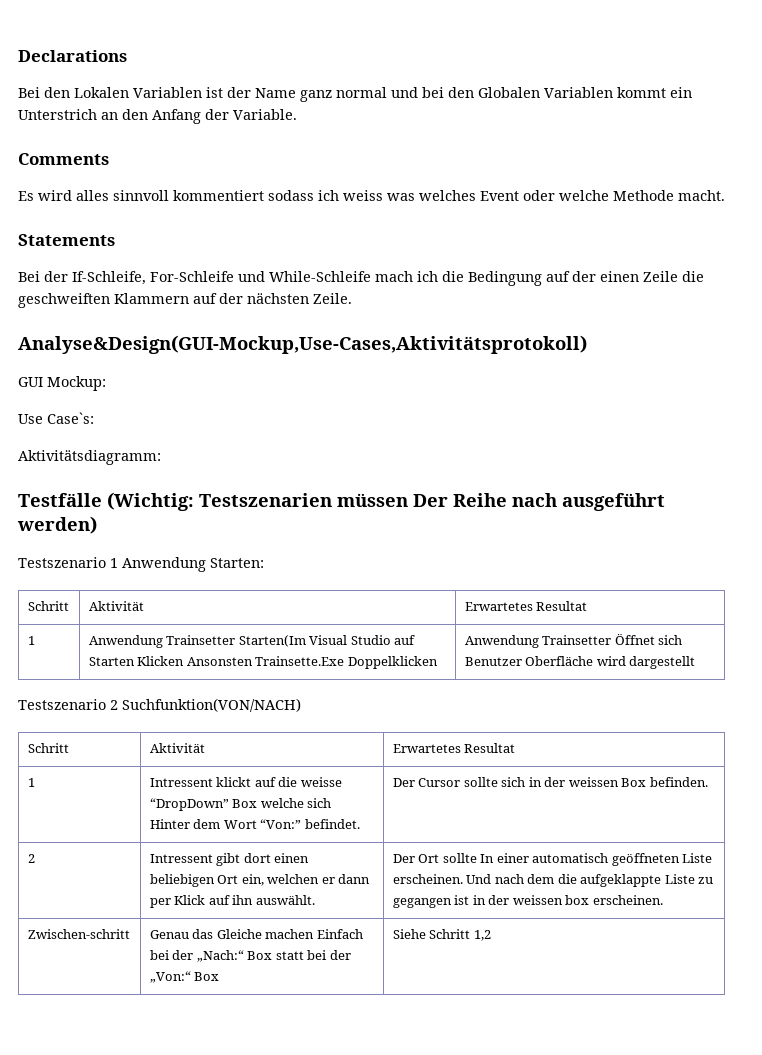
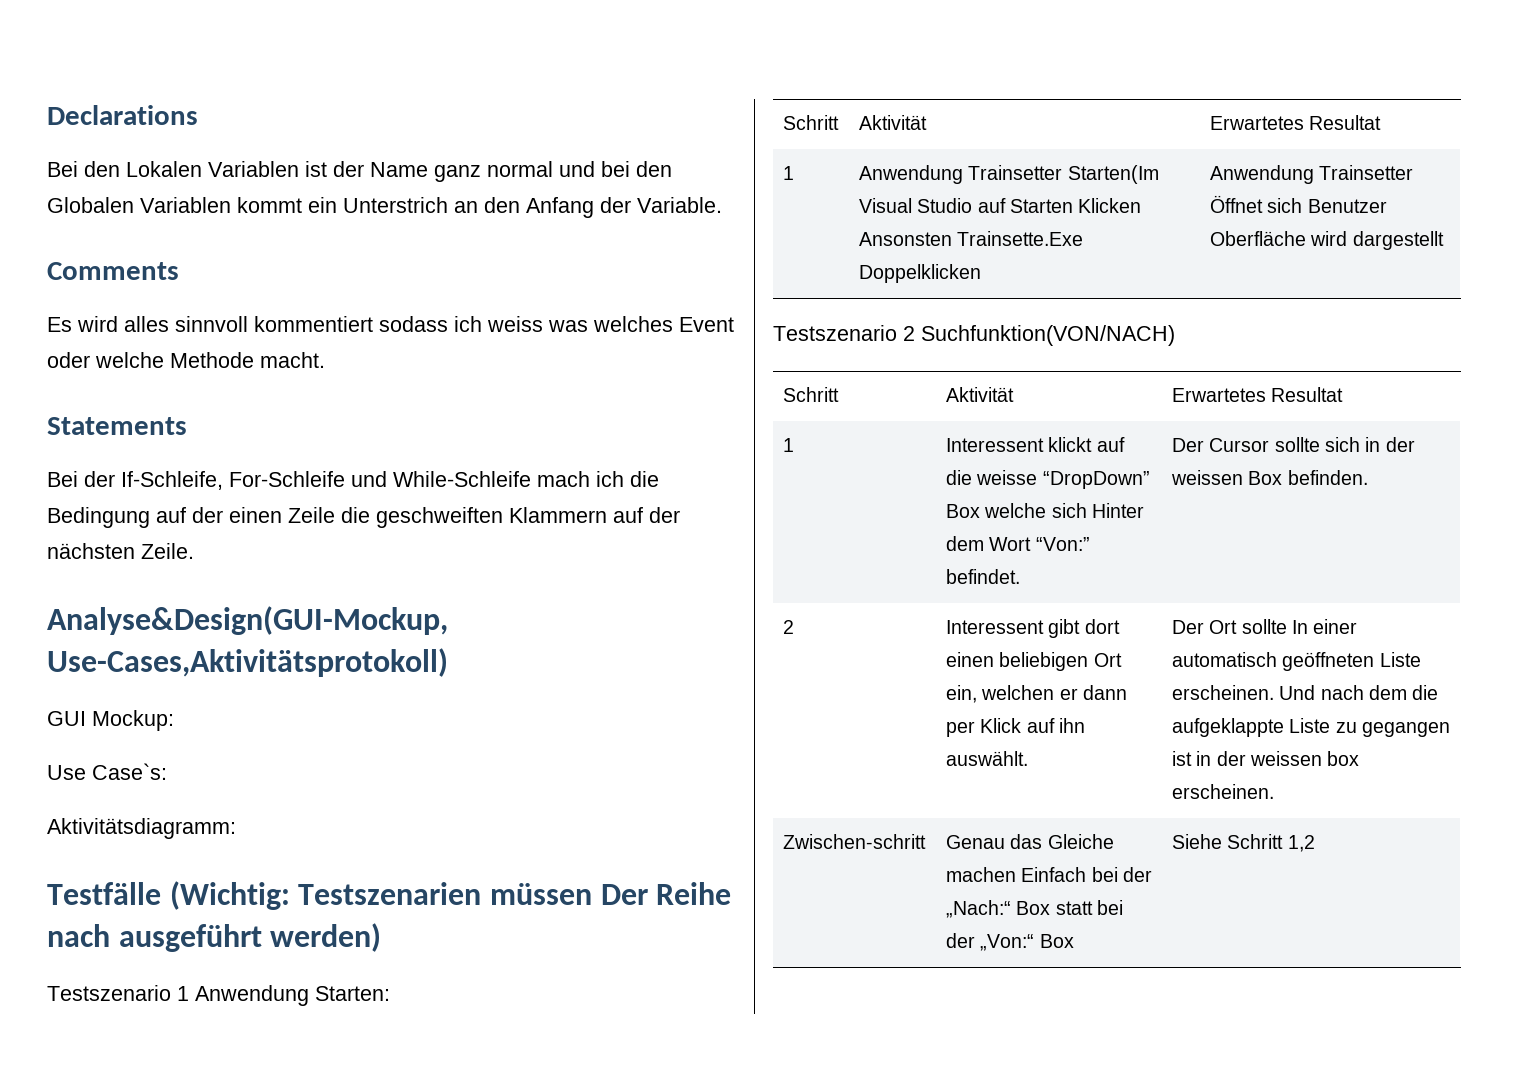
[18,335,587,354] Analyse&Design(GUI-Mockup,Use-Cases,Aktivitätsprotokoll) -> [47,606,448,635] [47,648,448,677] Analyse&Design(GUI-Mockup, Use-Cases,Aktivitätsprotokoll)
[149,778,213,787] Intressent -> [946,438,1045,452] Interessent
[149,854,213,863] Intressent -> [946,620,1045,634] Interessent

